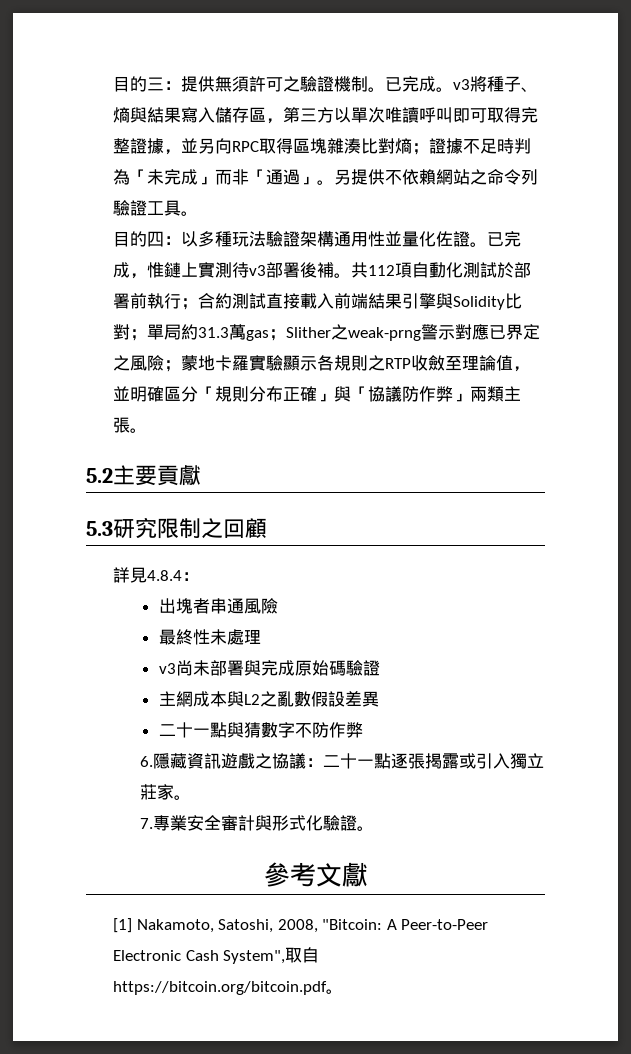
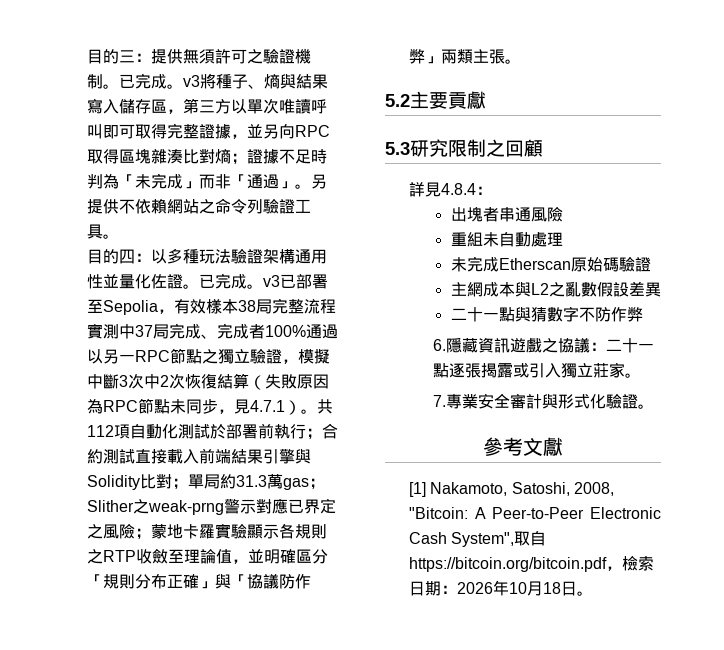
[129,262,334,279] ，惟鏈上實測待v3部署後補 -> [247,274,329,289] [87,298,337,315] [87,323,339,339] [87,348,331,364] [87,373,330,390] [87,398,302,415] 。v3已部署至Sepolia，有效樣本38局完整流程實測中37局完成、完成者100%通過以另一RPC節點之獨立驗證，模擬中斷3次中2次恢復結算（失敗原因為RPC節點未同步，見4.7.1）
[158,629,227,645] 最終性未 -> [450,232,531,247] 重組未自動
[158,660,295,676] v3尚未部署與完成 -> [450,256,571,272] 未完成Etherscan
(327, 988) none -> [606,555,655,571] [409,580,578,596] ，檢索日期：2026年10月18日

